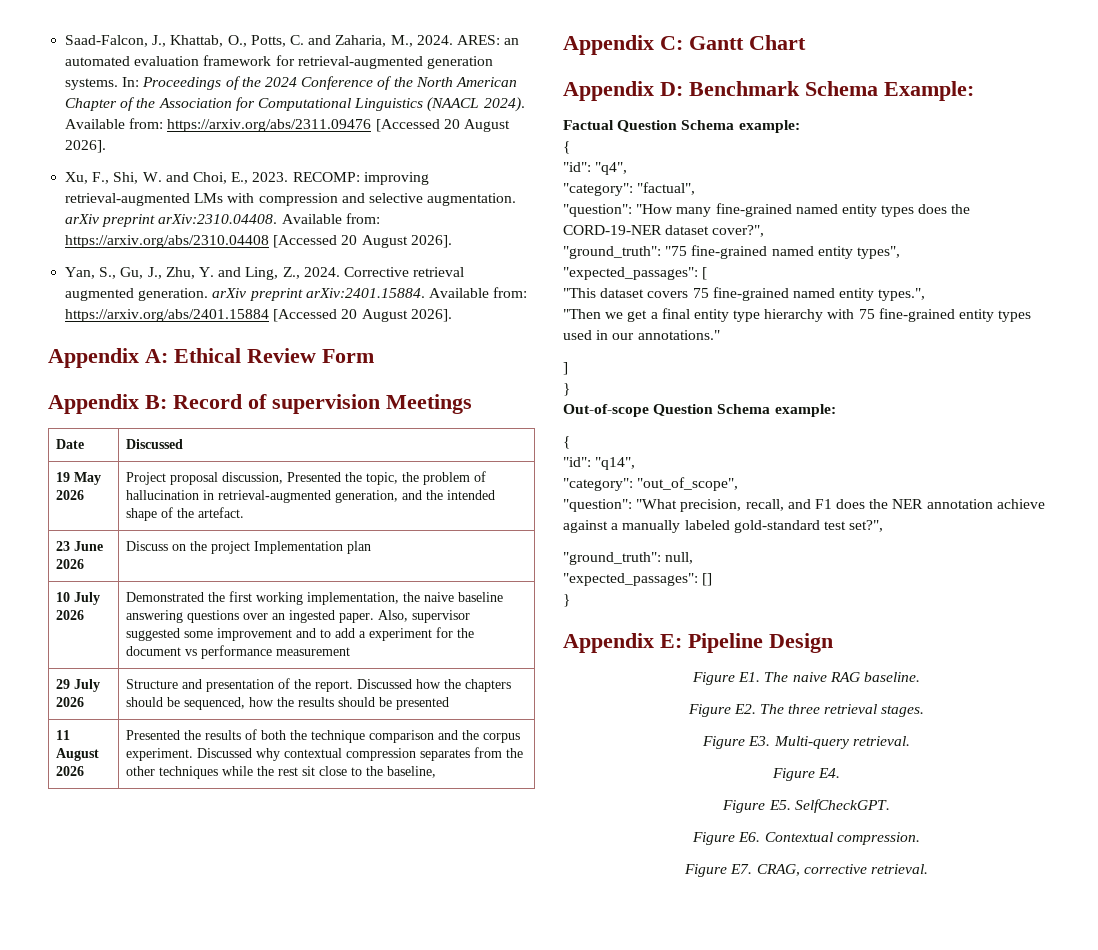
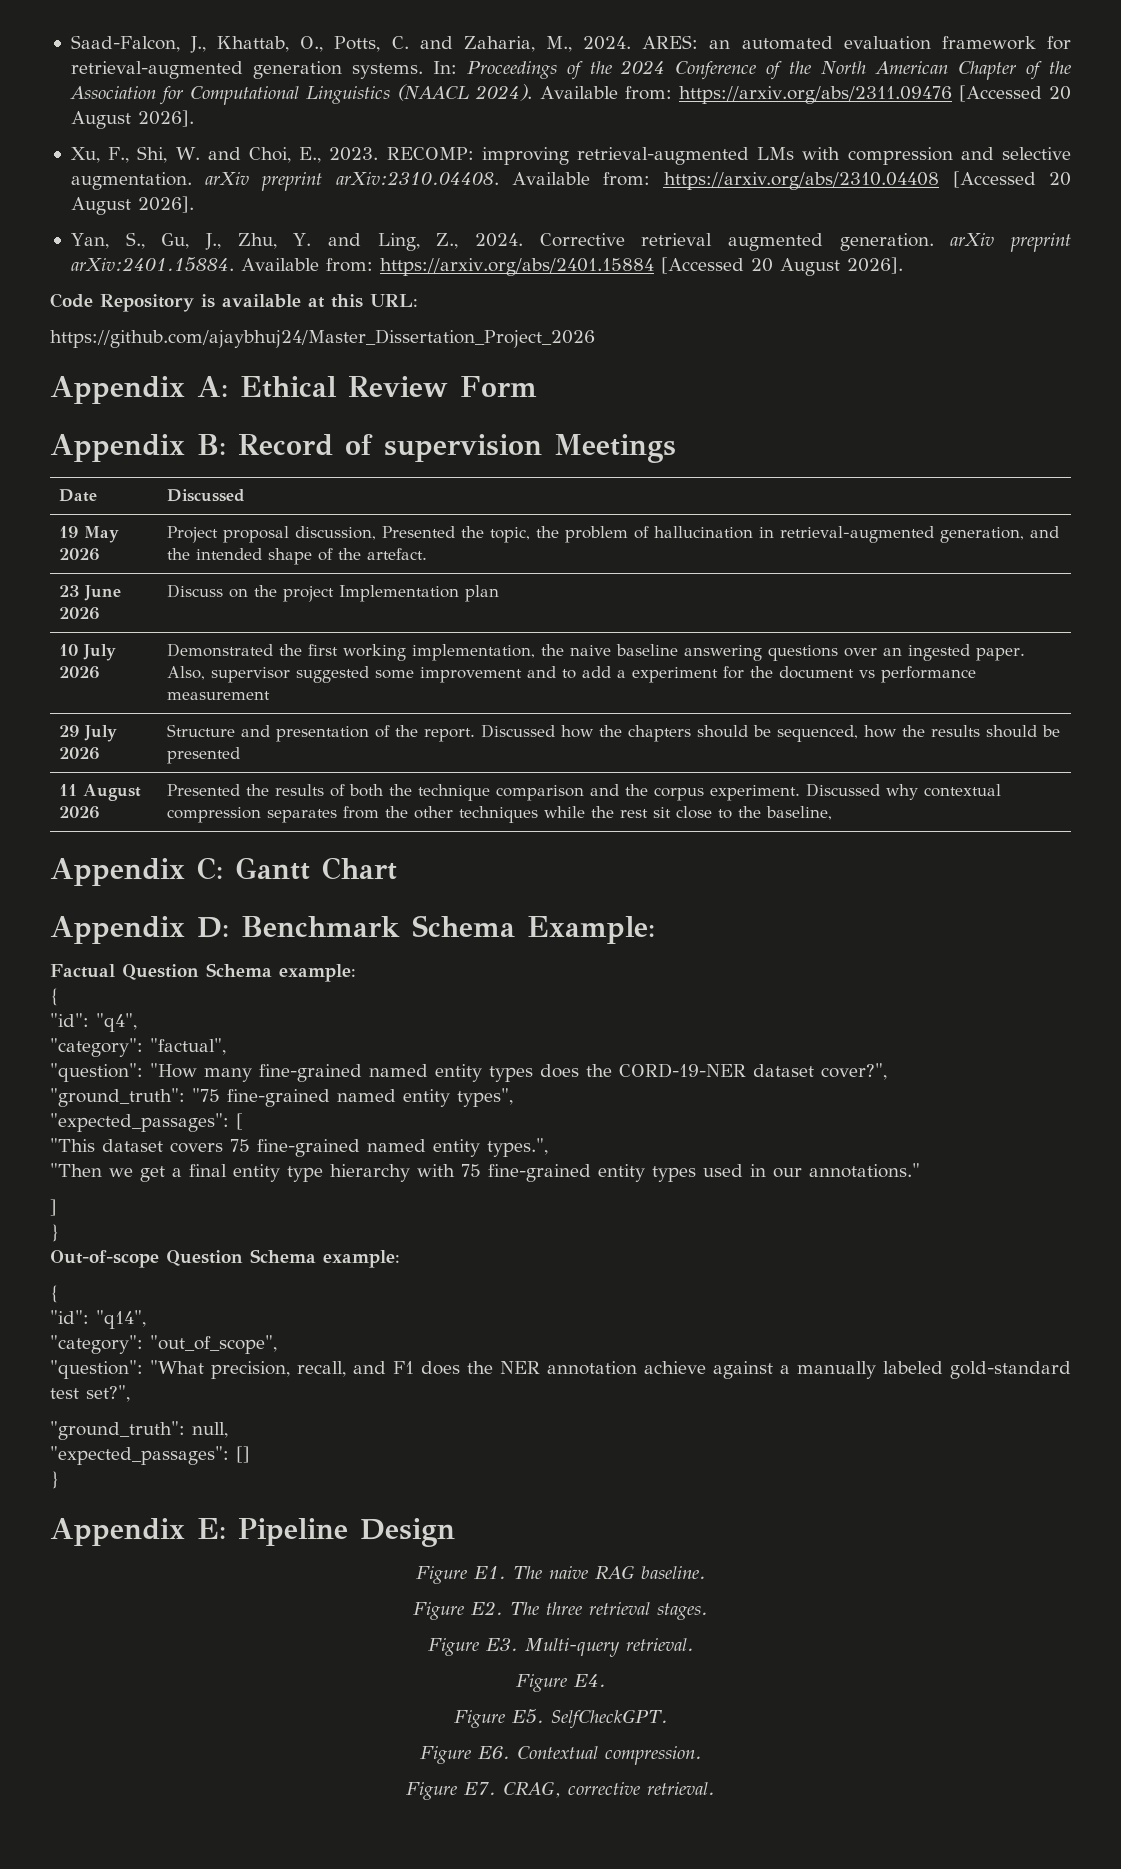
(452, 315) none -> [50,293,418,312] [50,329,595,348] // Code Repository is available at this URL: // https://github.com/ajaybhuj24/Master_Dissertation_Project_2026

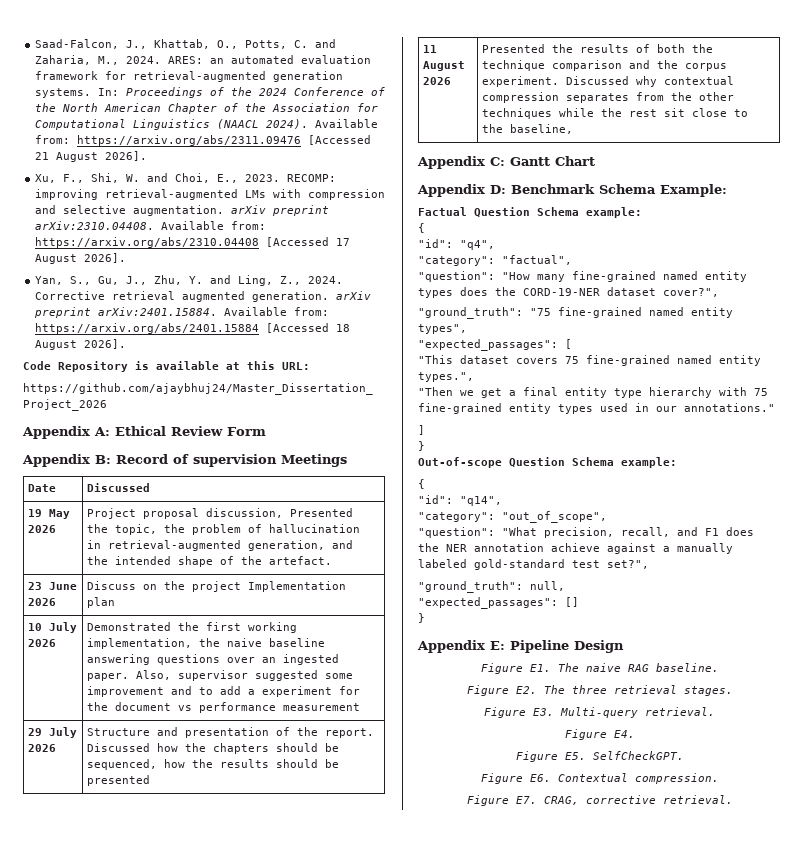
[1049,86,1071,100] 20 -> [35,152,50,160] 21
[1049,172,1072,186] 20 -> [336,238,351,246] 17
[750,258,773,272] 20 -> [336,324,351,332] 18

